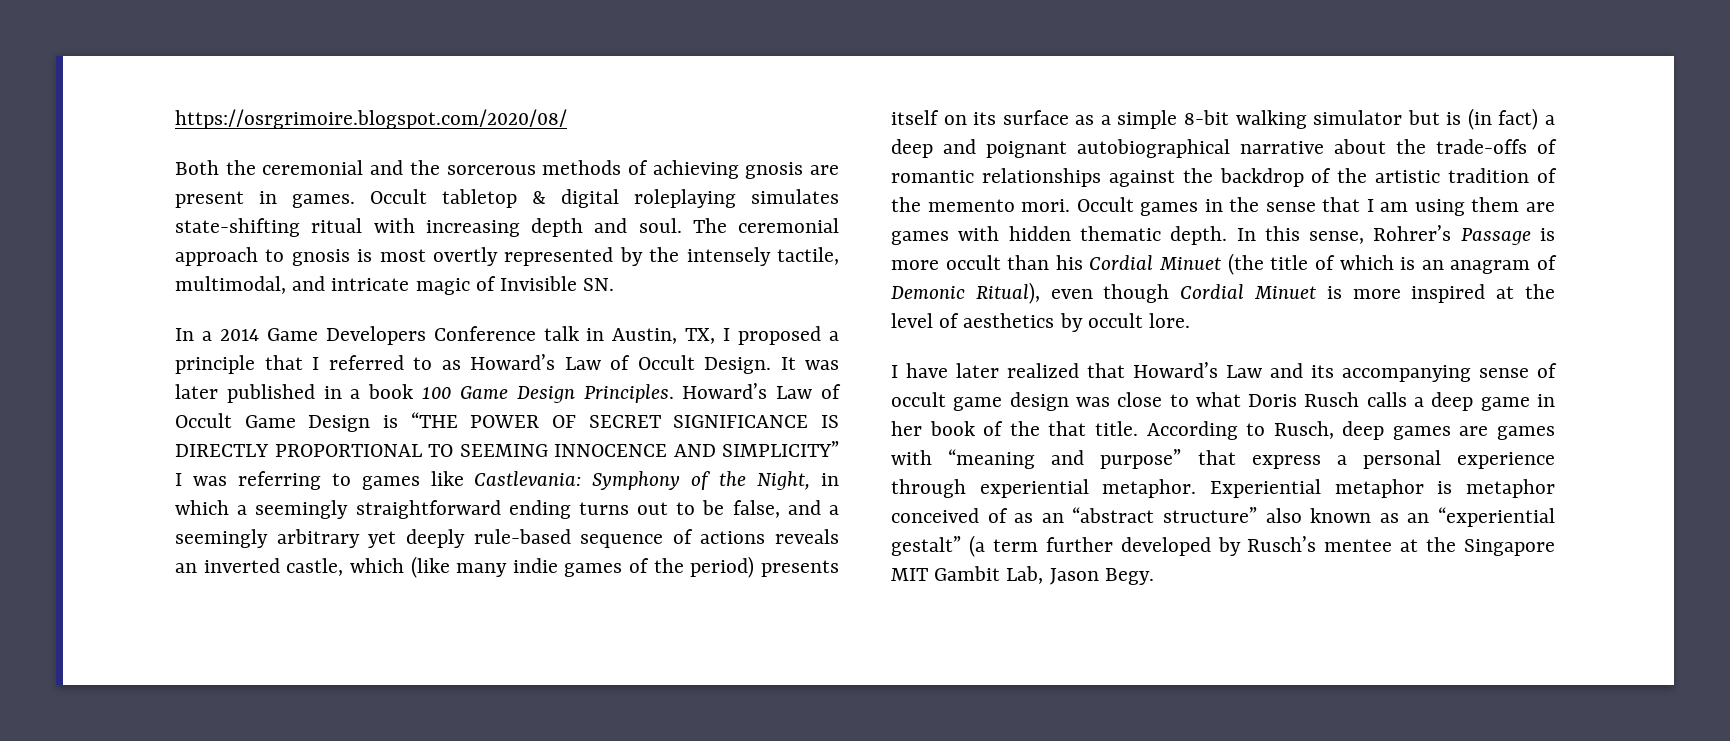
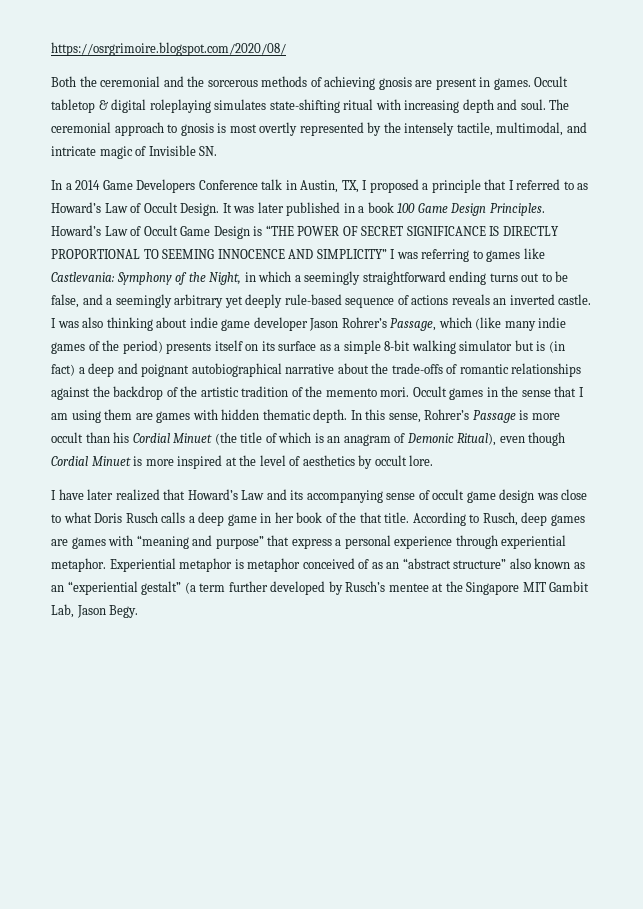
[286,558,344,576] castle, -> [558,294,592,305] [51,317,437,331] castle. I was also thinking about indie game developer Jason Rohrer’s Passage,

